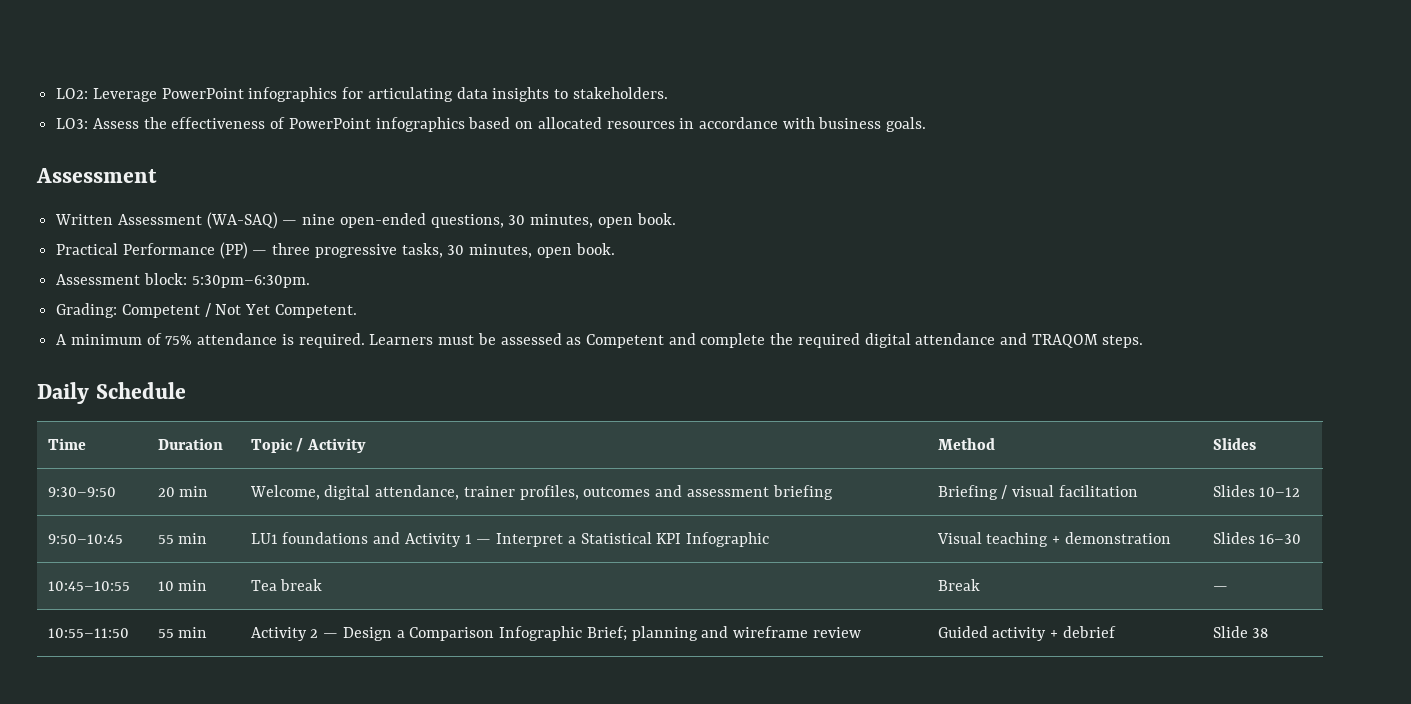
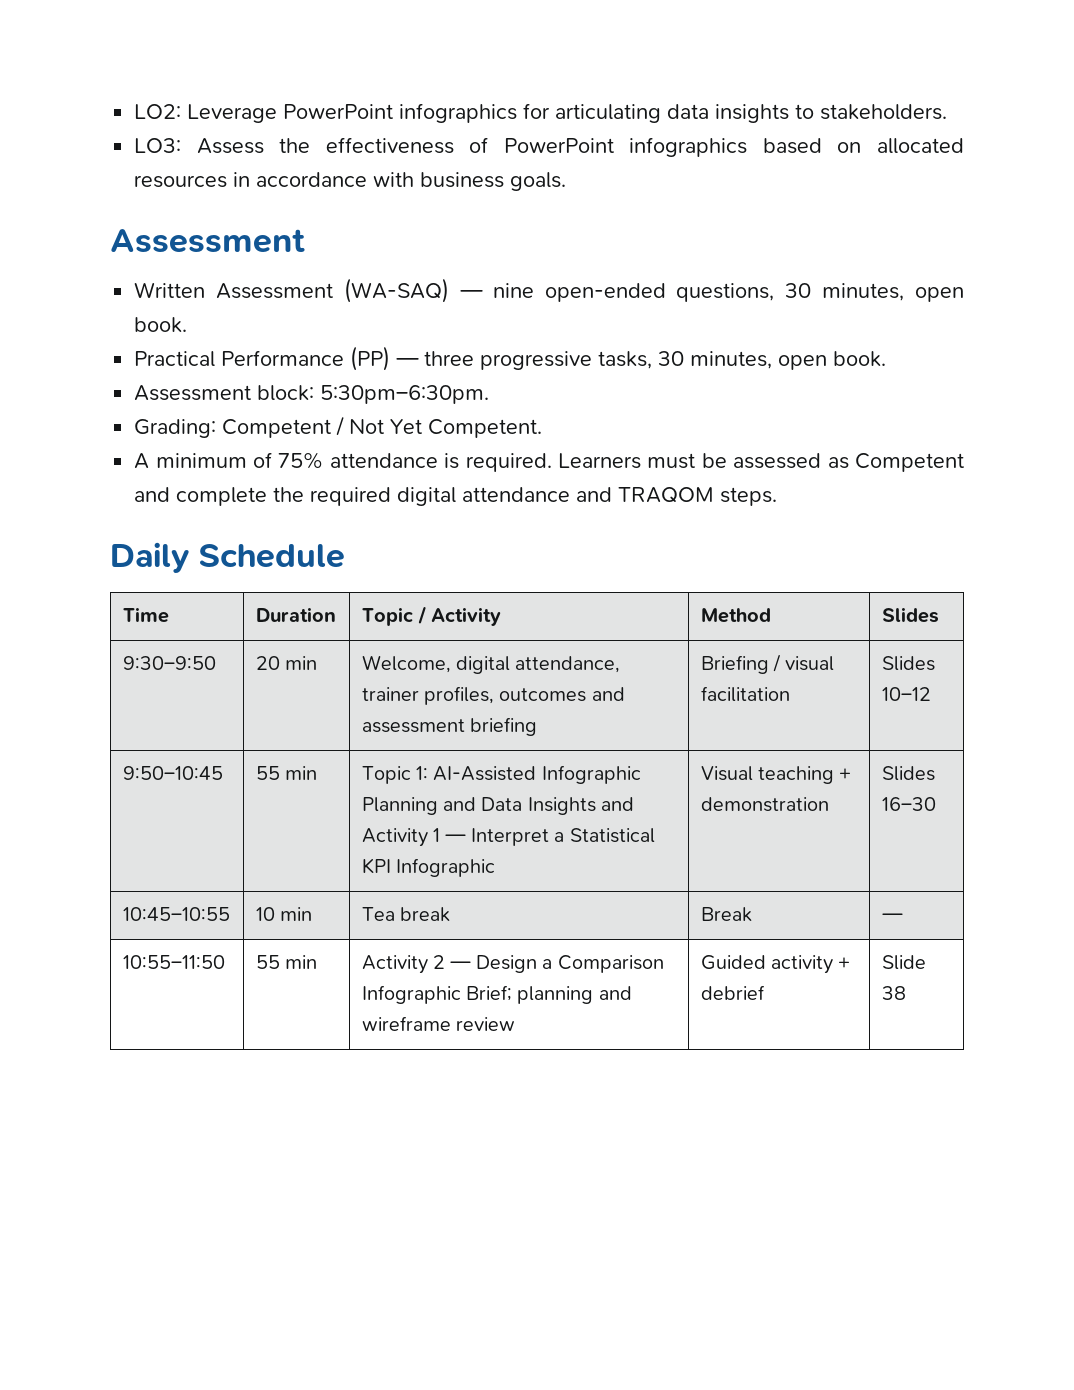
[250,532,369,544] LU1 foundations -> [361,765,641,784] [361,797,596,815] Topic 1: AI-Assisted Infographic Planning and Data Insights

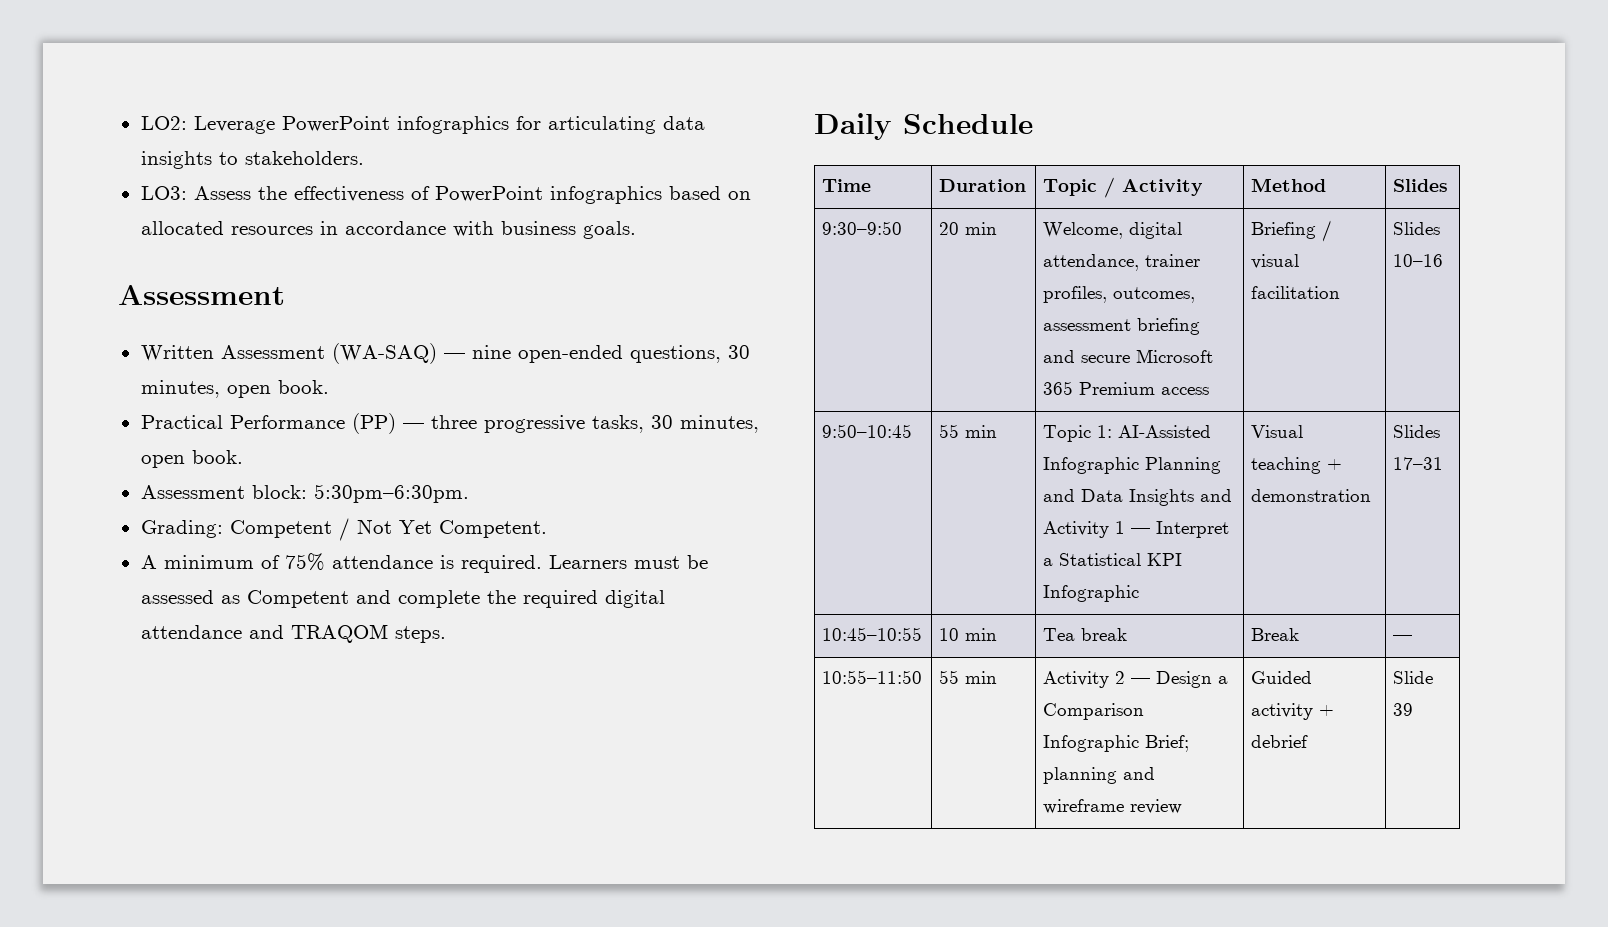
[499,687,625,702] outcomes and -> [1113,287,1196,303] outcomes,
(537, 726) none -> [1043,349,1214,363] [1043,381,1210,395] and secure Microsoft 365 Premium access
[881,687,931,701] 10–12 -> [1393,254,1444,267] 10–16
[881,797,936,811] 16–30 -> [1393,457,1444,470] 17–31
[881,986,906,1000] 38 -> [1393,703,1414,716] 39

